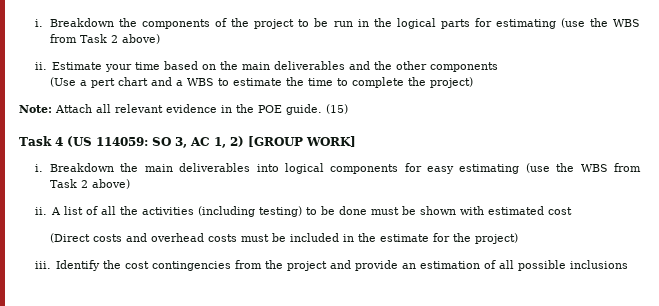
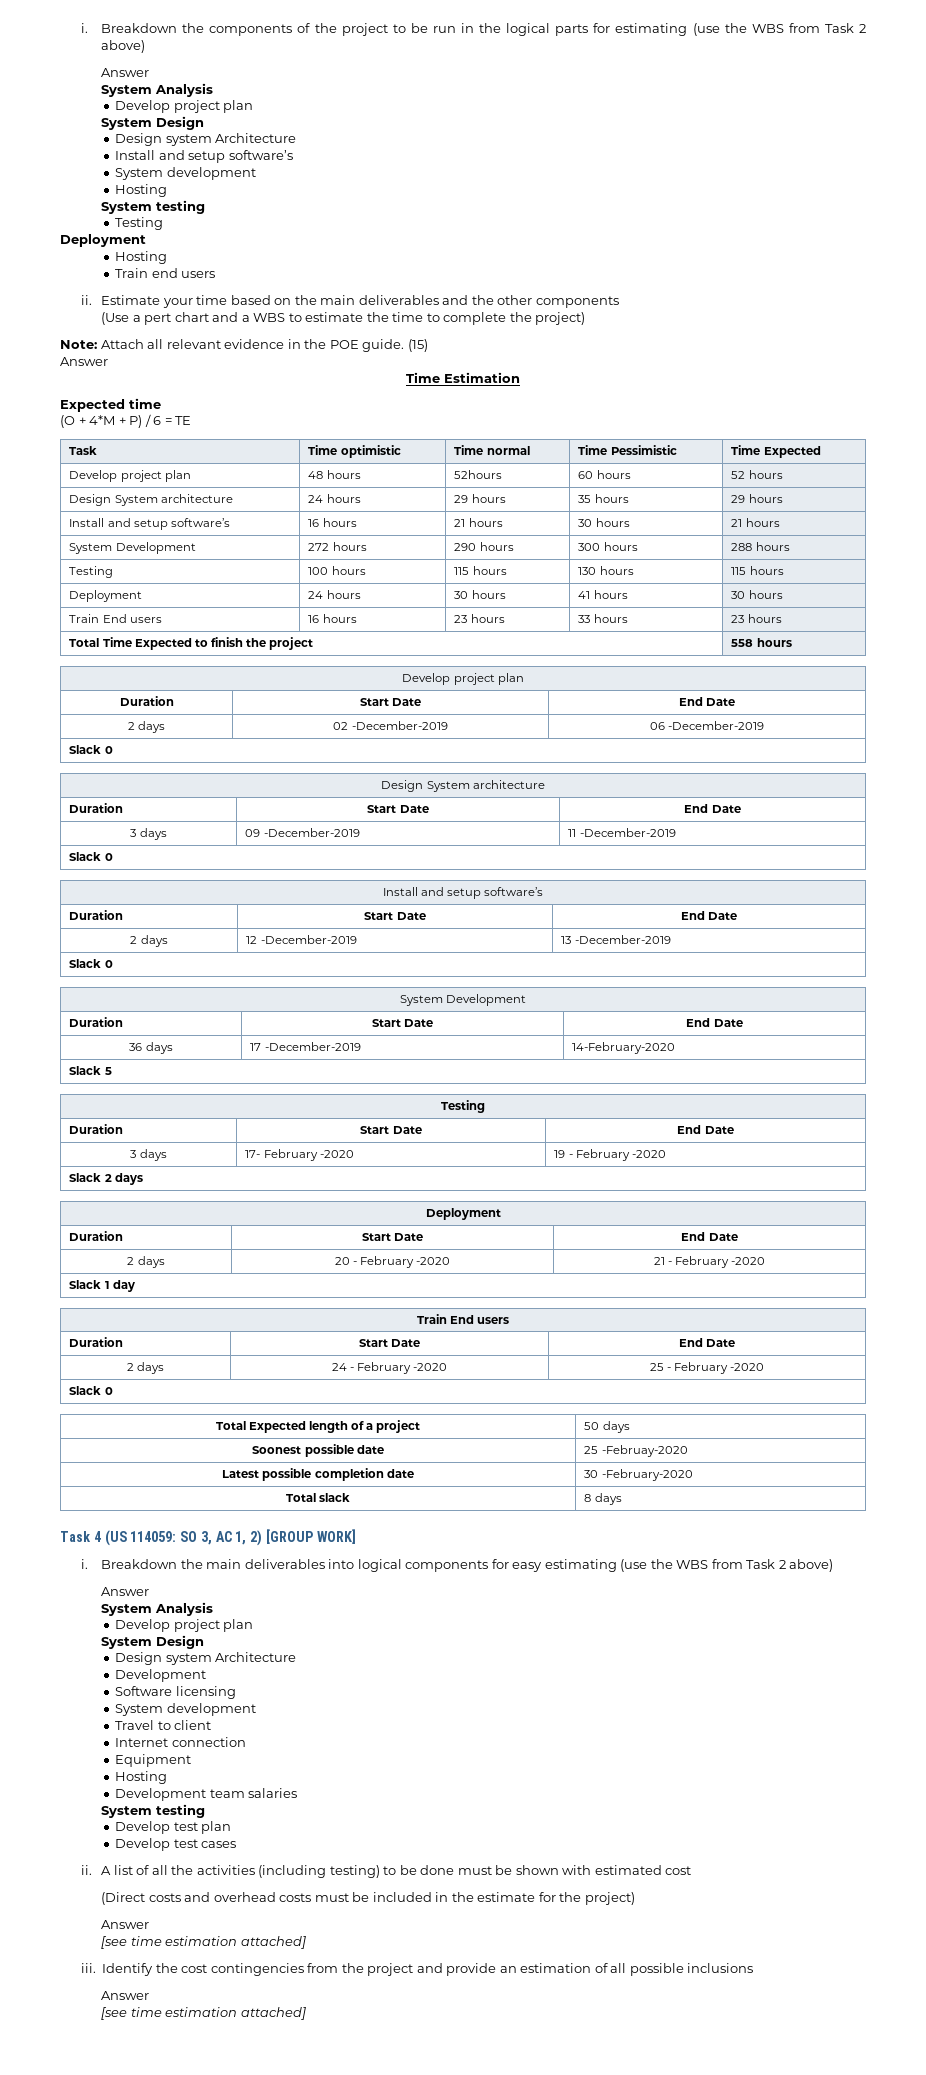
(161, 39) none -> [101,68,150,77] [101,83,213,97] [115,100,254,113] [101,116,204,130] [115,133,297,146] [115,150,293,163] [115,167,256,180] [115,184,168,197] [101,200,205,214] [115,217,164,230] [60,234,146,247] [115,251,168,264] [115,268,216,278] // Answer // System Analysis // Develop project plan // System Design // Design system Architecture // Install and setup software’s // System development // Hosting // System testing // Testing // Deployment // Hosting // Train end users
(348, 109) none -> [60,357,108,366] [406,372,520,383] [60,398,161,412] [60,414,192,428] [69,446,98,455] [308,445,401,458] [454,445,530,455] [578,445,677,455] [731,445,821,458] [69,470,191,482] [308,470,361,479] [454,470,503,479] [578,470,631,479] [731,470,783,479] [69,494,233,506] [308,494,361,503] [454,494,506,503] [578,494,629,503] [731,494,783,503] [69,518,230,530] [308,518,357,527] [454,518,503,527] [578,518,630,527] [731,518,780,527] [69,542,196,554] [308,542,367,551] [454,542,514,551] [578,542,638,551] [731,542,790,551] [69,566,114,578] [308,566,366,575] [454,566,507,575] [578,566,634,575] [731,566,784,575] [69,590,143,602] [308,590,361,599] [454,590,506,599] [578,590,628,599] [731,590,783,599] [69,614,162,623] [308,614,357,623] [454,614,505,623] [578,614,628,623] [731,614,782,623] [69,637,314,650] [731,638,792,647] [402,673,524,685] [119,696,174,706] [359,698,422,706] [678,697,736,706] [127,721,166,733] [333,721,448,730] [649,721,765,730] [69,745,113,754] [381,780,545,792] [69,803,124,813] [367,805,429,813] [684,804,741,813] [130,828,167,840] [245,828,360,837] [568,828,676,837] [69,852,113,861] [382,887,544,899] [69,910,124,920] [364,912,426,920] [680,911,738,920] [130,935,168,947] [246,935,357,944] [561,935,671,944] [69,959,113,968] [399,994,527,1006] [69,1017,124,1027] [371,1019,434,1027] [686,1018,743,1027] [129,1042,173,1054] [250,1042,361,1051] [572,1042,676,1054] [69,1066,112,1075] [441,1100,485,1113] [69,1124,124,1134] [360,1126,422,1134] [677,1125,734,1134] [130,1149,167,1161] [245,1149,354,1161] [554,1149,666,1161] [69,1173,143,1185] [425,1208,501,1220] [69,1231,124,1241] [361,1233,424,1241] [681,1232,738,1241] [127,1256,165,1268] [334,1256,451,1268] [653,1256,766,1268] [69,1280,135,1292] [416,1314,510,1324] [69,1337,124,1347] [358,1339,421,1347] [678,1338,736,1347] [126,1362,165,1374] [331,1362,448,1374] [649,1362,765,1374] [69,1386,113,1395] [215,1420,421,1433] [584,1421,630,1433] [252,1444,384,1457] [584,1445,688,1457] [222,1468,414,1481] [584,1469,693,1481] [285,1493,351,1502] [584,1493,622,1505] // Answer // Time Estimation // Expected time // (O + 4*M + P) / 6 = TE // Task | Time optimistic | Time normal | Time Pessimistic | Time Expected // Develop project plan | 48 hours | 52hours | 60 hours | 52 hours // Design System architecture | 24 hours | 29 hours | 35 hours | 29 hours // Install and setup software’s | 16 hours | 21 hours | 30 hours | 21 hours // System Development | 272 hours | 290 hours | 300 hours | 288 hours // Testing | 100 hours | 115 hours | 130 hours | 115 hours // Deployment | 24 hours | 30 hours | 41 hours | 30 hours // Train End users | 16 hours | 23 hours | 33 hours | 23 hours // Total Time Expected to finish the project | 558 hours // Develop project plan // Duration | Start Date | End Date // 2 days | 02 -December-2019 | 06 -December-2019 // Slack 0 // Design System architecture // Duration | Start Date | End Date // 3 days | 09 -December-2019 | 11 -December-2019 // Slack 0 // Install and setup software’s // Duration | Start Date | End Date // 2 days | 12 -December-2019 | 13 -December-2019 // Slack 0 // System Development // Duration | Start Date | End Date // 36 days | 17 -December-2019 | 14-February-2020 // Slack 5 // Testing // Duration | Start Date | End Date // 3 days | 17- February -2020 | 19 - February -2020 // Slack 2 days // Deployment // Duration | Start Date | End Date // 2 days | 20 - February -2020 | 21 - February -2020 // Slack 1 day // Train End users // Duration | Start Date | End Date // 2 days | 24 - February -2020 | 25 - February -2020 // Slack 0 // Total Expected length of a project | 50 days // Soonest possible date | 25 -Februay-2020 // Latest possible completion date | 30 -February-2020 // Total slack | 8 days
(131, 184) none -> [101,1587,150,1596] [101,1602,213,1616] [115,1619,254,1632] [101,1635,204,1649] [115,1652,297,1665] [115,1669,207,1682] [115,1686,236,1699] [115,1703,256,1716] [115,1720,212,1730] [115,1737,246,1747] [115,1754,192,1767] [115,1771,168,1784] [115,1788,298,1801] [101,1804,205,1818] [115,1821,232,1834] [115,1838,237,1851] // Answer // System Analysis // Develop project plan // System Design // Design system Architecture // Development // Software licensing // System development // Travel to client // Internet connection // Equipment // Hosting // Development team salaries // System testing // Develop test plan // Develop test cases
(519, 238) none -> [101,1920,150,1929] [101,1936,306,1949] // Answer // [see time estimation attached]
(629, 264) none -> [101,1991,150,2000] [101,2007,306,2020] // Answer // [see time estimation attached]

